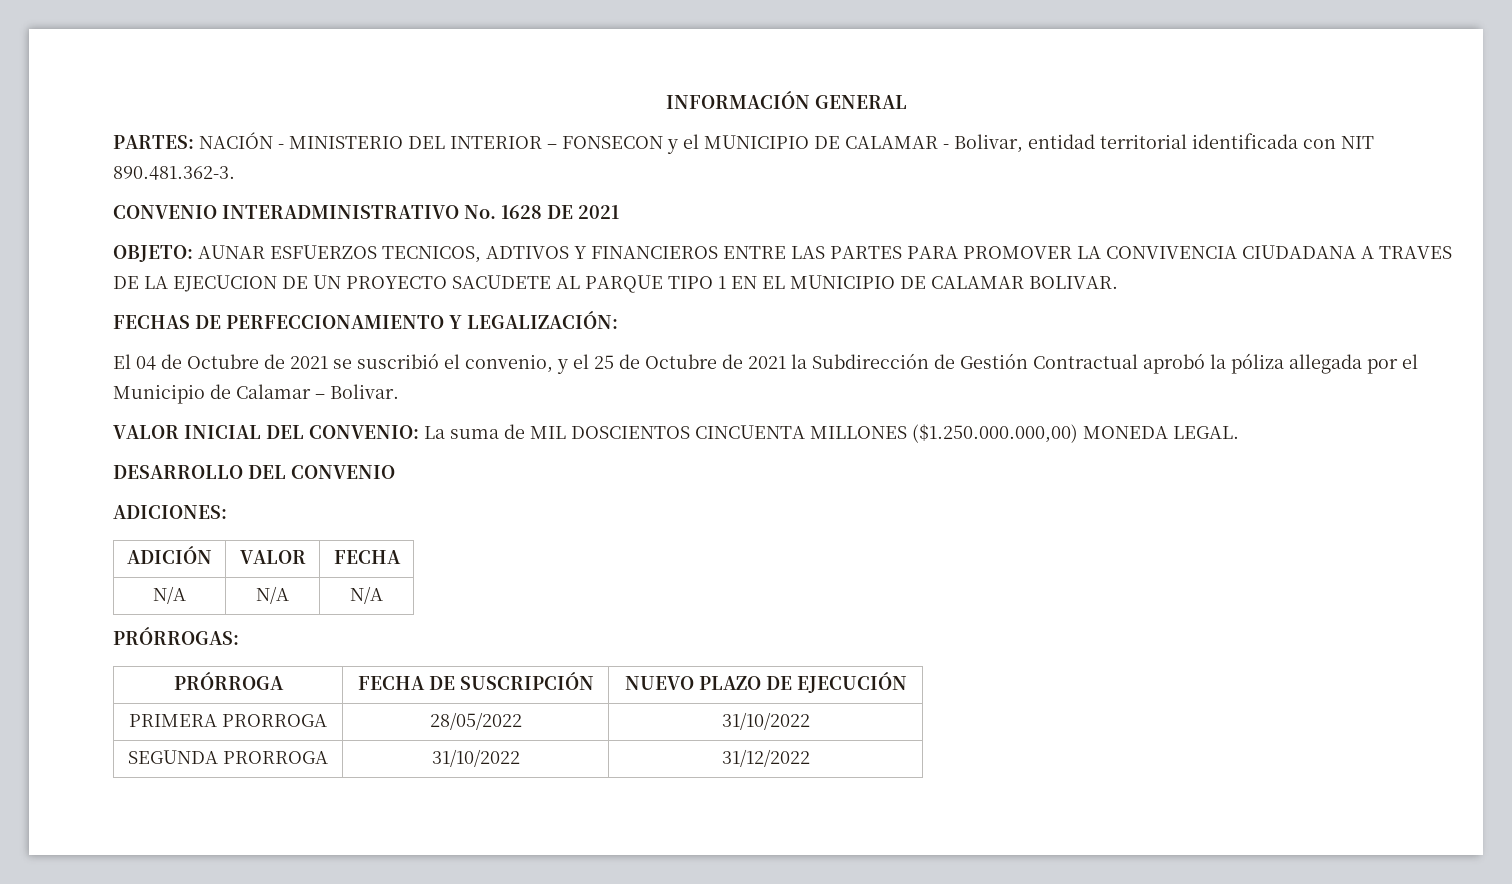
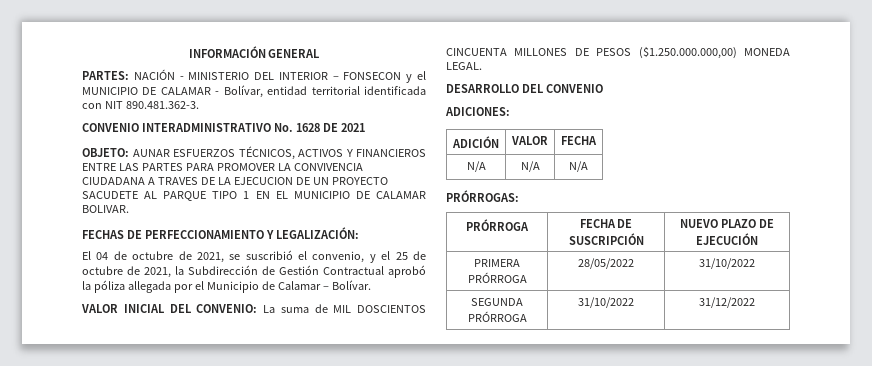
[954,134,1023,153] Bolivar, -> [223,85,263,98] Bolívar,
[382,246,569,263] TECNICOS, ADTIVOS -> [238,146,343,160] TÉCNICOS, ACTIVOS
[187,354,328,369] Octubre de 2021 -> [132,251,224,263] octubre de 2021,
[645,354,786,369] Octubre de 2021 -> [82,266,171,278] octubre de 2021,
[330,384,399,399] Bolivar. -> [331,280,371,290] Bolívar.
(907, 432) none -> [574,48,632,56] DE PESOS
[222,714,327,727] PRORROGA -> [467,272,527,283] PRÓRROGA
[223,751,328,764] PRORROGA -> [467,311,527,322] PRÓRROGA

